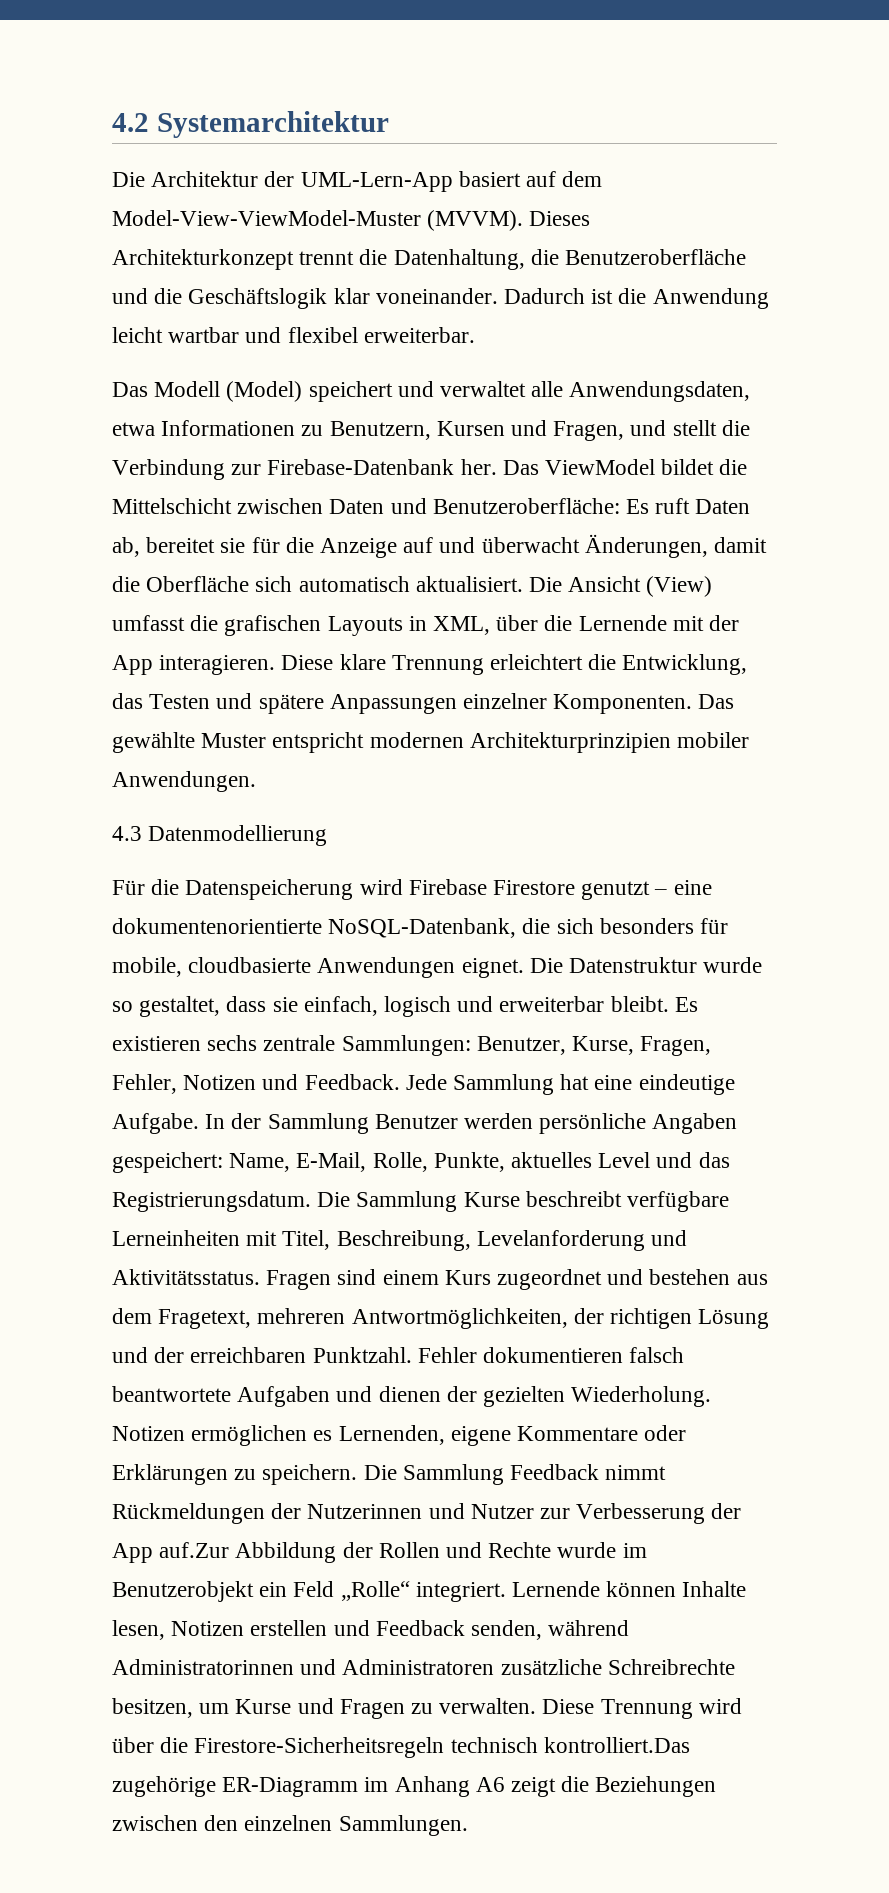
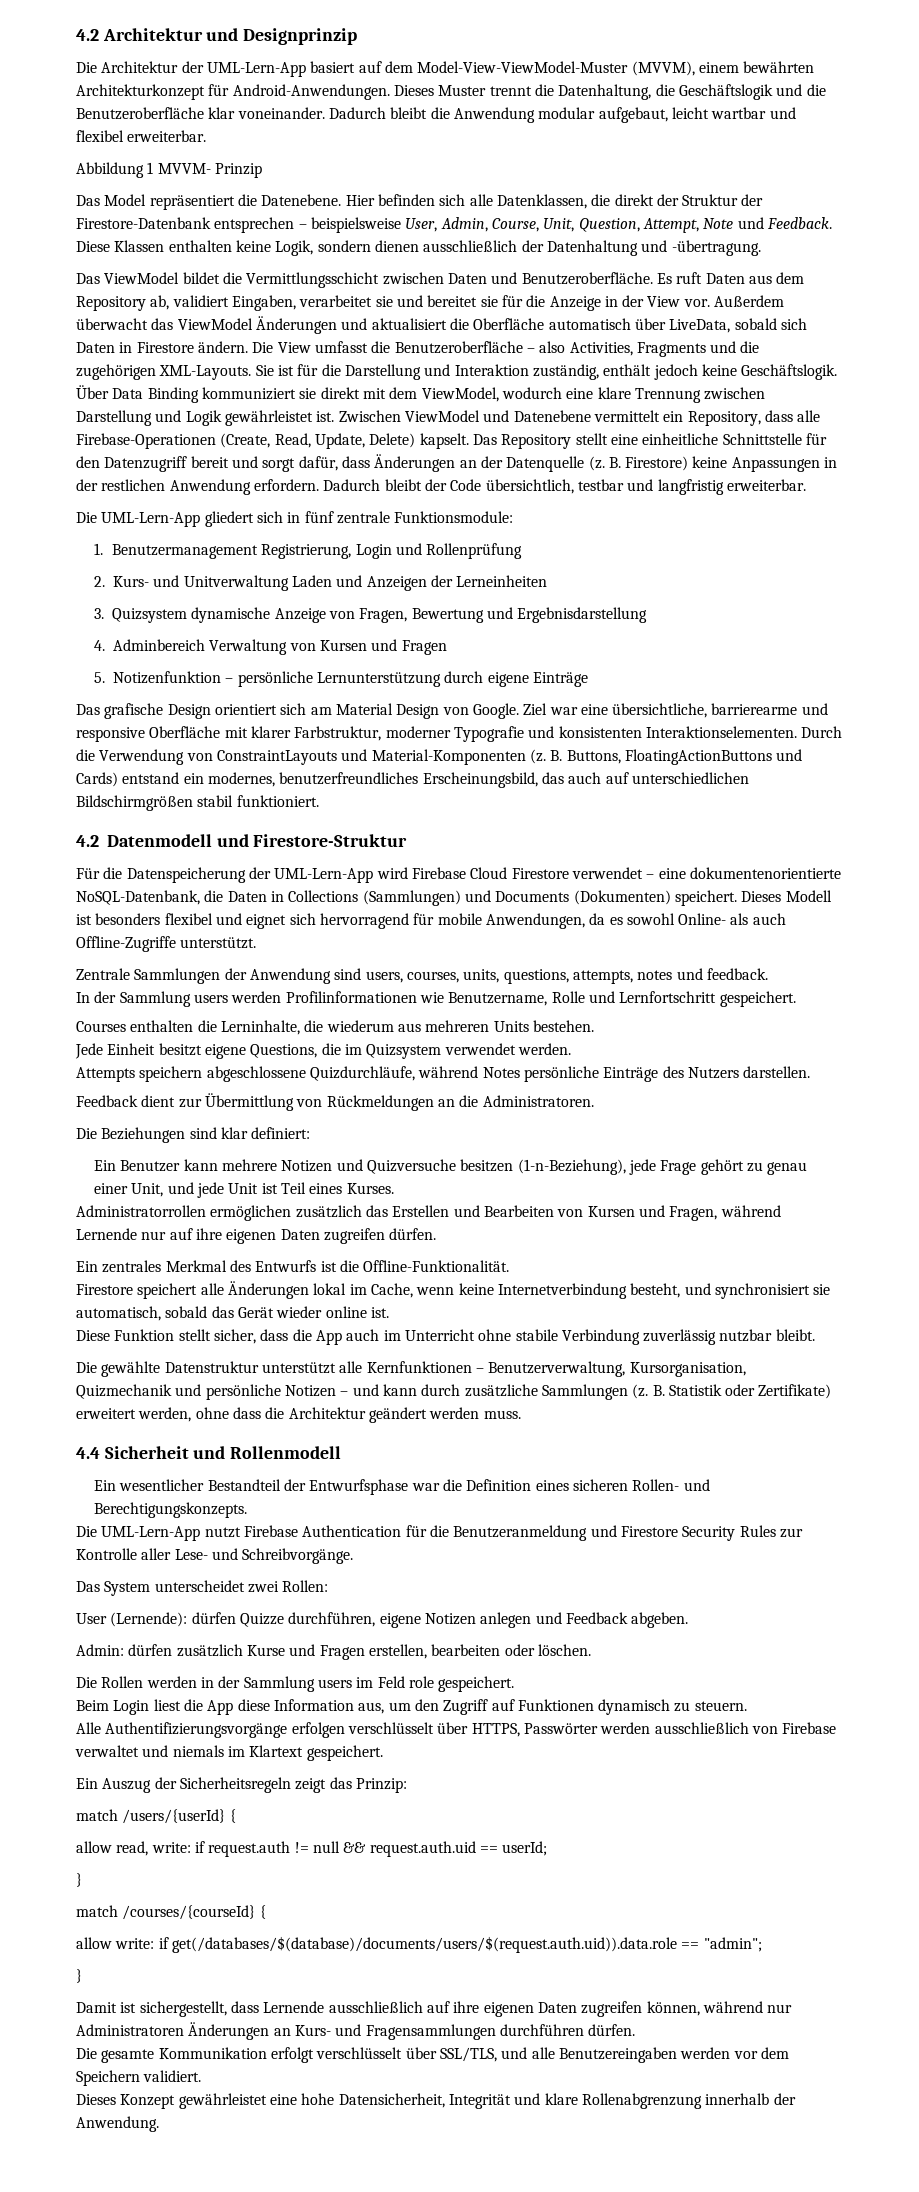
[112,111,389,138] 4.2 Systemarchitektur -> [76,28,358,45] 4.2 Architektur und Designprinzip
[427,210,591,231] [112,249,294,270] (MVVM). Dieses Architekturkonzept -> [631,61,815,76] [76,84,487,100] (MVVM), einem bewährten Architekturkonzept für Android-Anwendungen. Dieses Muster
[565,249,747,265] [112,288,328,309] Benutzeroberfläche und die Geschäftslogik -> [678,84,826,100] [76,107,204,120] Geschäftslogik und die Benutzeroberfläche
[591,289,614,304] ist -> [390,107,428,119] bleibt
(769, 298) none -> [538,107,668,123] modular aufgebaut,
[112,381,751,402] [112,420,750,441] [112,459,497,480] Das Modell (Model) speichert und verwaltet alle Anwendungsdaten, etwa Informationen zu Benutzern, Kursen und Fragen, und stellt die Verbindung zur Firebase-Datenbank her. -> [76,162,262,178] [76,194,764,210] [76,217,832,233] [76,240,761,256] Abbildung 1 MVVM- Prinzip // Das Model repräsentiert die Datenebene. Hier befinden sich alle Datenklassen, die direkt der Struktur der Firestore-Datenbank entsprechen – beispielsweise User, Admin, Course, Unit, Question, Attempt, Note und Feedback. Diese Klassen enthalten keine Logik, sondern dienen ausschließlich der Datenhaltung und -übertragung. //
[112,498,232,514] Mittelschicht -> [246,272,380,288] Vermittlungsschicht
[432,498,620,514] Benutzeroberfläche: -> [521,272,653,285] Benutzeroberfläche.
[112,537,140,557] ab, -> [748,272,805,284] [76,295,423,311] aus dem Repository ab, validiert Eingaben, verarbeitet sie und
[403,534,768,558] [112,576,713,597] [112,615,740,636] [112,654,748,675] [112,693,735,714] [112,732,750,753] [112,771,256,792] [112,825,328,846] [112,879,651,900] auf und überwacht Änderungen, damit die Oberfläche sich automatisch aktualisiert. Die Ansicht (View) umfasst die grafischen Layouts in XML, über die Lernende mit der App interagieren. Diese klare Trennung erleichtert die Entwicklung, das Testen und spätere Anpassungen einzelner Komponenten. Das gewählte Muster entspricht modernen Architekturprinzipien mobiler Anwendungen. // 4.3 Datenmodellierung // Für die Datenspeicherung wird Firebase Firestore genutzt -> [604,295,785,307] [76,316,807,334] [76,341,760,357] [76,364,838,380] [76,385,766,403] [76,410,821,426] [76,433,827,449] [76,454,838,472] [76,479,806,495] [76,511,514,527] [94,543,523,559] [94,575,548,591] [94,607,648,623] [94,639,447,655] [94,671,588,687] [76,703,828,719] [76,726,843,742] [76,749,803,765] [76,772,749,788] [76,795,319,811] [76,834,408,847] [76,867,643,883] in der View vor. Außerdem überwacht das ViewModel Änderungen und aktualisiert die Oberfläche automatisch über LiveData, sobald sich Daten in Firestore ändern. Die View umfasst die Benutzeroberfläche – also Activities, Fragments und die zugehörigen XML-Layouts. Sie ist für die Darstellung und Interaktion zuständig, enthält jedoch keine Geschäftslogik. Über Data Binding kommuniziert sie direkt mit dem ViewModel, wodurch eine klare Trennung zwischen Darstellung und Logik gewährleistet ist. Zwischen ViewModel und Datenebene vermittelt ein Repository, dass alle Firebase-Operationen (Create, Read, Update, Delete) kapselt. Das Repository stellt eine einheitliche Schnittstelle für den Datenzugriff bereit und sorgt dafür, dass Änderungen an der Datenquelle (z. B. Firestore) keine Anpassungen in der restlichen Anwendung erfordern. Dadurch bleibt der Code übersichtlich, testbar und langfristig erweiterbar. // Die UML-Lern-App gliedert sich in fünf zentrale Funktionsmodule: // 1. Benutzermanagement Registrierung, Login und Rollenprüfung // 2. Kurs- und Unitverwaltung Laden und Anzeigen der Lerneinheiten // 3. Quizsystem dynamische Anzeige von Fragen, Bewertung und Ergebnisdarstellung // 4. Adminbereich Verwaltung von Kursen und Fragen // 5. Notizenfunktion – persönliche Lernunterstützung durch eigene Einträge // Das grafische Design orientiert sich am Material Design von Google. Ziel war eine übersichtliche, barrierearme und responsive Oberfläche mit klarer Farbstruktur, moderner Typografie und konsistenten Interaktionselementen. Durch die Verwendung von ConstraintLayouts und Material-Komponenten (z. B. Buttons, FloatingActionButtons und Cards) entstand ein modernes, benutzerfreundliches Erscheinungsbild, das auch auf unterschiedlichen Bildschirmgrößen stabil funktioniert. // 4.2 Datenmodell und Firestore-Struktur // Für die Datenspeicherung der UML-Lern-App wird Firebase Cloud Firestore verwendet
[556,918,729,934] [112,957,763,978] [112,996,698,1017] [112,1035,712,1056] [112,1074,735,1095] [112,1113,738,1134] [112,1152,730,1173] [112,1191,730,1212] [112,1230,688,1251] [112,1269,768,1290] [112,1308,770,1329] [112,1347,685,1363] [112,1386,712,1407] [112,1425,687,1446] [112,1464,667,1485] [112,1503,742,1524] [112,1542,647,1563] [112,1581,747,1602] [112,1620,630,1640] [112,1659,735,1675] [112,1698,742,1719] [112,1737,690,1758] [112,1776,717,1797] [112,1815,468,1836] sich besonders für mobile, cloudbasierte Anwendungen eignet. Die Datenstruktur wurde so gestaltet, dass sie einfach, logisch und erweiterbar bleibt. Es existieren sechs zentrale Sammlungen: Benutzer, Kurse, Fragen, Fehler, Notizen und Feedback. Jede Sammlung hat eine eindeutige Aufgabe. In der Sammlung Benutzer werden persönliche Angaben gespeichert: Name, E-Mail, Rolle, Punkte, aktuelles Level und das Registrierungsdatum. Die Sammlung Kurse beschreibt verfügbare Lerneinheiten mit Titel, Beschreibung, Levelanforderung und Aktivitätsstatus. Fragen sind einem Kurs zugeordnet und bestehen aus dem Fragetext, mehreren Antwortmöglichkeiten, der richtigen Lösung und der erreichbaren Punktzahl. Fehler dokumentieren falsch beantwortete Aufgaben und dienen der gezielten Wiederholung. Notizen ermöglichen es Lernenden, eigene Kommentare oder Erklärungen zu speichern. Die Sammlung Feedback nimmt Rückmeldungen der Nutzerinnen und Nutzer zur Verbesserung der App auf.Zur Abbildung der Rollen und Rechte wurde im Benutzerobjekt ein Feld „Rolle“ integriert. Lernende können Inhalte lesen, Notizen erstellen und Feedback senden, während Administratorinnen und Administratoren zusätzliche Schreibrechte besitzen, um Kurse und Fragen zu verwalten. Diese Trennung wird über die Firestore-Sicherheitsregeln technisch kontrolliert.Das zugehörige ER-Diagramm im Anhang A6 zeigt die Beziehungen zwischen den einzelnen Sammlungen. -> [227,890,832,906] [76,913,786,929] [76,936,257,952] [76,968,768,984] [76,991,796,1007] [76,1020,594,1035] [75,1043,571,1059] [76,1066,811,1082] [76,1093,594,1111] [76,1127,311,1143] [94,1159,808,1175] [94,1182,394,1198] [76,1205,781,1221] [76,1228,437,1244] [76,1260,510,1273] [76,1281,831,1299] [76,1306,389,1321] [76,1329,815,1345] [76,1361,746,1377] [76,1384,832,1400] [76,1407,521,1423] [76,1446,342,1459] [94,1479,710,1495] [94,1502,248,1518] [76,1525,803,1541] [76,1548,354,1564] [76,1580,329,1596] [76,1612,689,1628] [76,1644,591,1660] [76,1676,515,1692] [76,1699,747,1715] [76,1722,837,1738] [75,1745,383,1761] [76,1777,407,1793] [76,1809,236,1824] [76,1841,548,1857] [76,1873,82,1887] [76,1905,266,1920] [76,1936,762,1953] [76,1969,82,1983] [76,2001,793,2017] [76,2022,636,2040] [76,2047,789,2063] [76,2070,202,2086] [76,2093,796,2109] [76,2116,159,2132] Daten in Collections (Sammlungen) und Documents (Dokumenten) speichert. Dieses Modell ist besonders flexibel und eignet sich hervorragend für mobile Anwendungen, da es sowohl Online- als auch Offline-Zugriffe unterstützt. // Zentrale Sammlungen der Anwendung sind users, courses, units, questions, attempts, notes und feedback. // In der Sammlung users werden Profilinformationen wie Benutzername, Rolle und Lernfortschritt gespeichert. // Courses enthalten die Lerninhalte, die wiederum aus mehreren Units bestehen. // Jede Einheit besitzt eigene Questions, die im Quizsystem verwendet werden. // Attempts speichern abgeschlossene Quizdurchläufe, während Notes persönliche Einträge des Nutzers darstellen. // Feedback dient zur Übermittlung von Rückmeldungen an die Administratoren. // Die Beziehungen sind klar definiert: // Ein Benutzer kann mehrere Notizen und Quizversuche besitzen (1-n-Beziehung), jede Frage gehört zu genau einer Unit, und jede Unit ist Teil eines Kurses. // Administratorrollen ermöglichen zusätzlich das Erstellen und Bearbeiten von Kursen und Fragen, während Lernende nur auf ihre eigenen Daten zugreifen dürfen. // Ein zentrales Merkmal des Entwurfs ist die Offline-Funktionalität. // Firestore speichert alle Änderungen lokal im Cache, wenn keine Internetverbindung besteht, und synchronisiert sie automatisch, sobald das Gerät wieder online ist. // Diese Funktion stellt sicher, dass die App auch im Unterricht ohne stabile Verbindung zuverlässig nutzbar bleibt. // Die gewählte Datenstruktur unterstützt alle Kernfunktionen – Benutzerverwaltung, Kursorganisation, Quizmechanik und persönliche Notizen – und kann durch zusätzliche Sammlungen (z. B. Statistik oder Zertifikate) erweitert werden, ohne dass die Architektur geändert werden muss. // 4.4 Sicherheit und Rollenmodell // Ein wesentlicher Bestandteil der Entwurfsphase war die Definition eines sicheren Rollen- und Berechtigungskonzepts. // Die UML-Lern-App nutzt Firebase Authentication für die Benutzeranmeldung und Firestore Security Rules zur Kontrolle aller Lese- und Schreibvorgänge. // Das System unterscheidet zwei Rollen: // User (Lernende): dürfen Quizze durchführen, eigene Notizen anlegen und Feedback abgeben. // Admin: dürfen zusätzlich Kurse und Fragen erstellen, bearbeiten oder löschen. // Die Rollen werden in der Sammlung users im Feld role gespeichert. // Beim Login liest die App diese Information aus, um den Zugriff auf Funktionen dynamisch zu steuern. // Alle Authentifizierungsvorgänge erfolgen verschlüsselt über HTTPS, Passwörter werden ausschließlich von Firebase verwaltet und niemals im Klartext gespeichert. // Ein Auszug der Sicherheitsregeln zeigt das Prinzip: // match /users/{userId} { // allow read, write: if request.auth != null && request.auth.uid == userId; // } // match /courses/{courseId} { // allow write: if get(/databases/$(database)/documents/users/$(request.auth.uid)).data.role == "admin"; // } // Damit ist sichergestellt, dass Lernende ausschließlich auf ihre eigenen Daten zugreifen können, während nur Administratoren Änderungen an Kurs- und Fragensammlungen durchführen dürfen. // Die gesamte Kommunikation erfolgt verschlüsselt über SSL/TLS, und alle Benutzereingaben werden vor dem Speichern validiert. // Dieses Konzept gewährleistet eine hohe Datensicherheit, Integrität und klare Rollenabgrenzung innerhalb der Anwendung.

